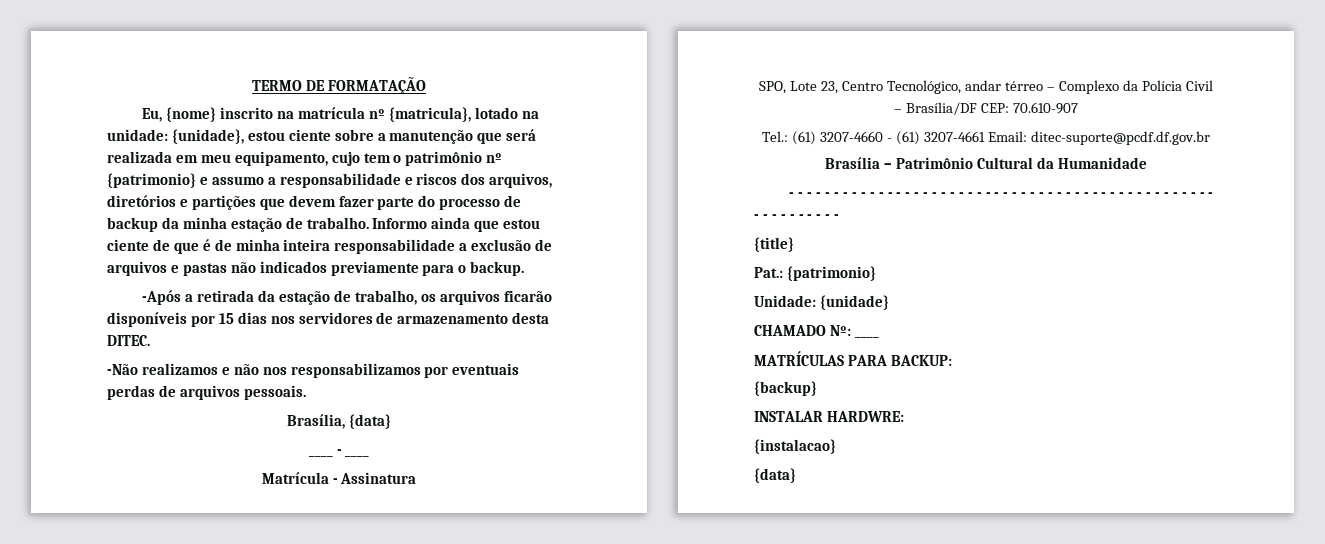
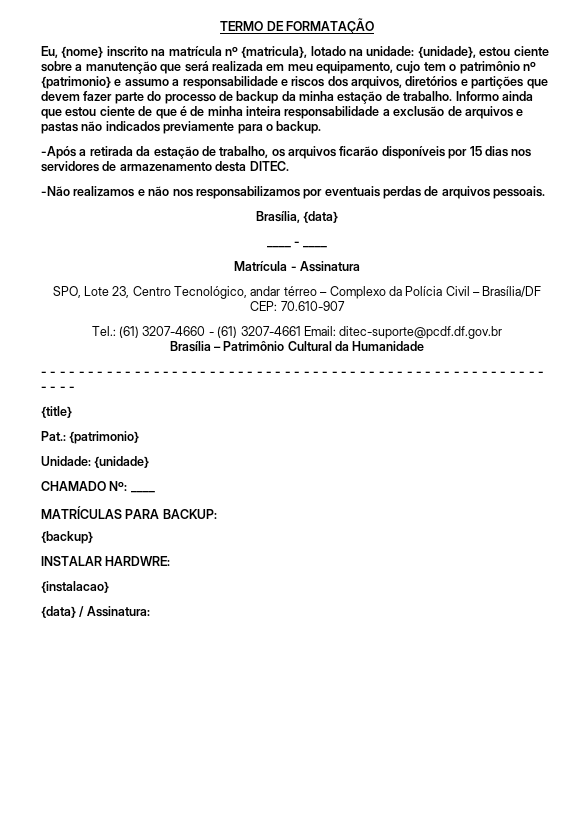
(796, 475) none -> [79,606,150,617] / Assinatura:

